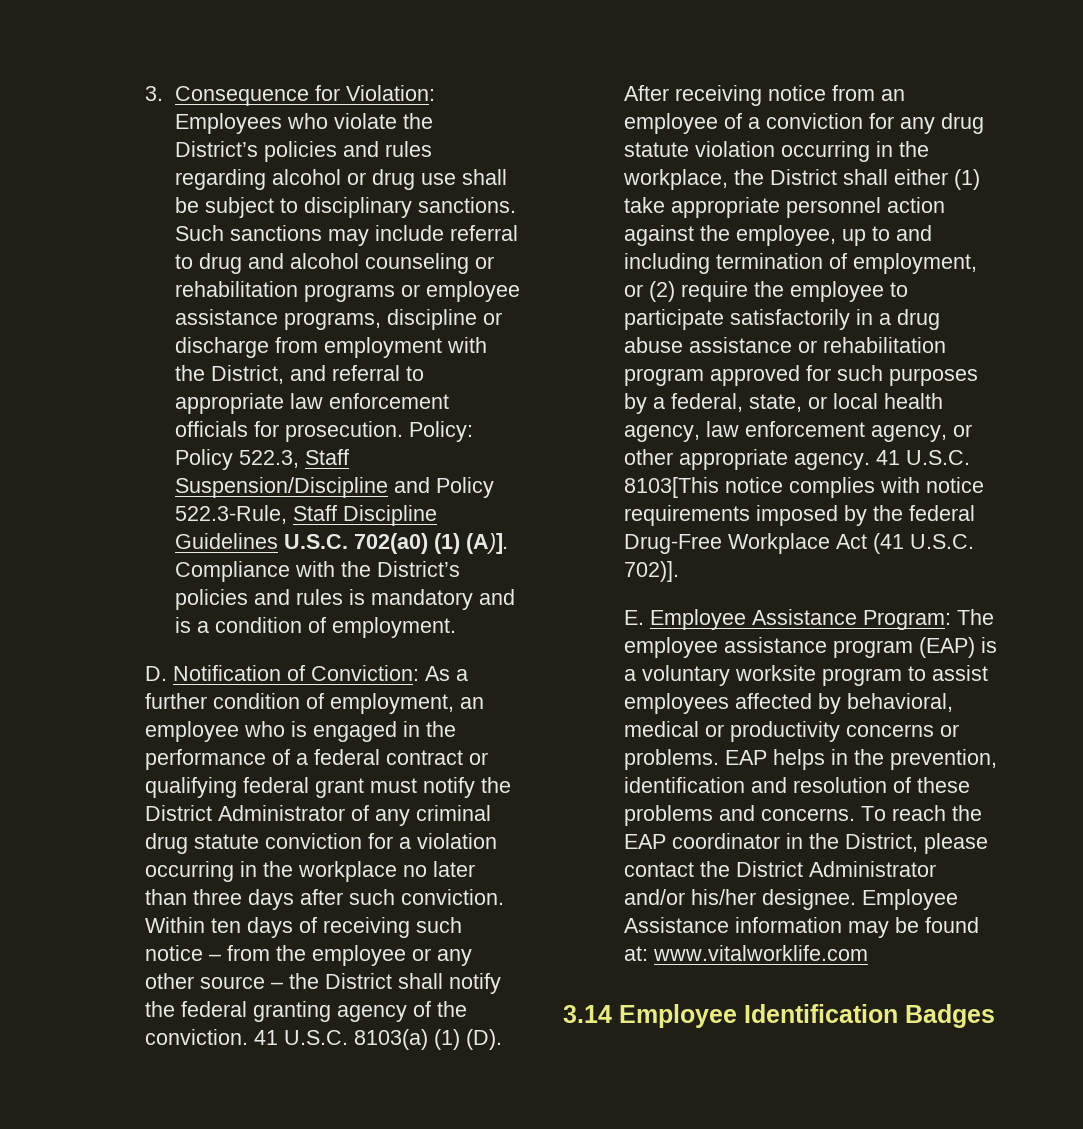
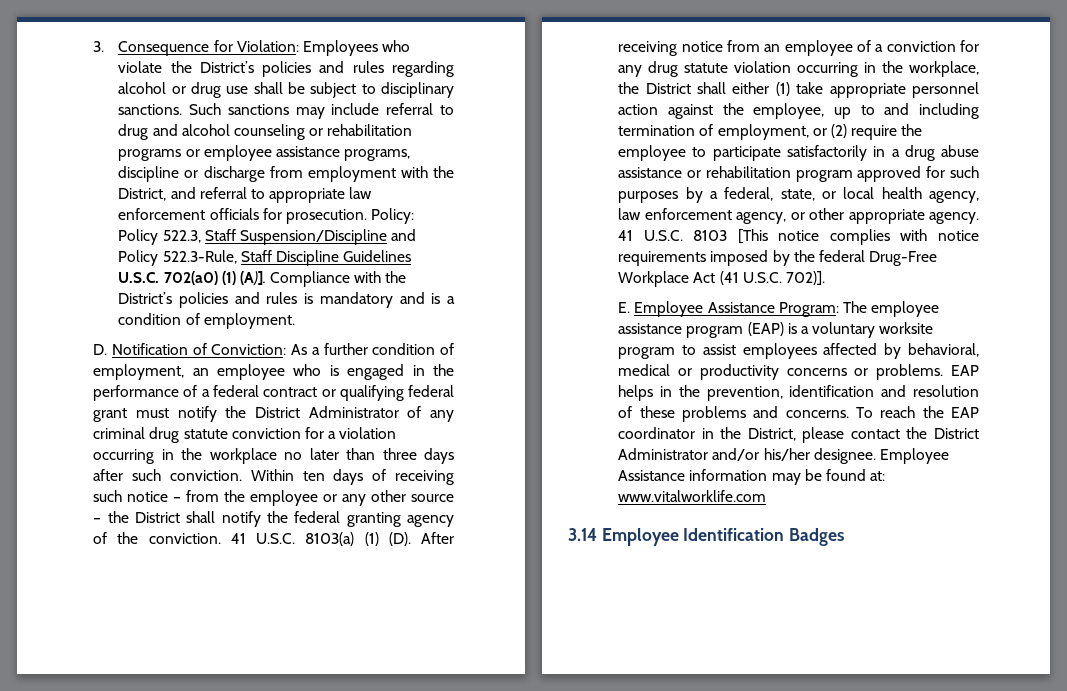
[623,477,719,498] 8103[This -> [693,229,768,244] 8103 [This

